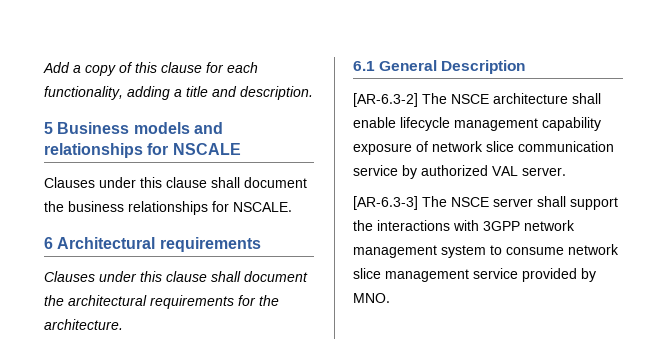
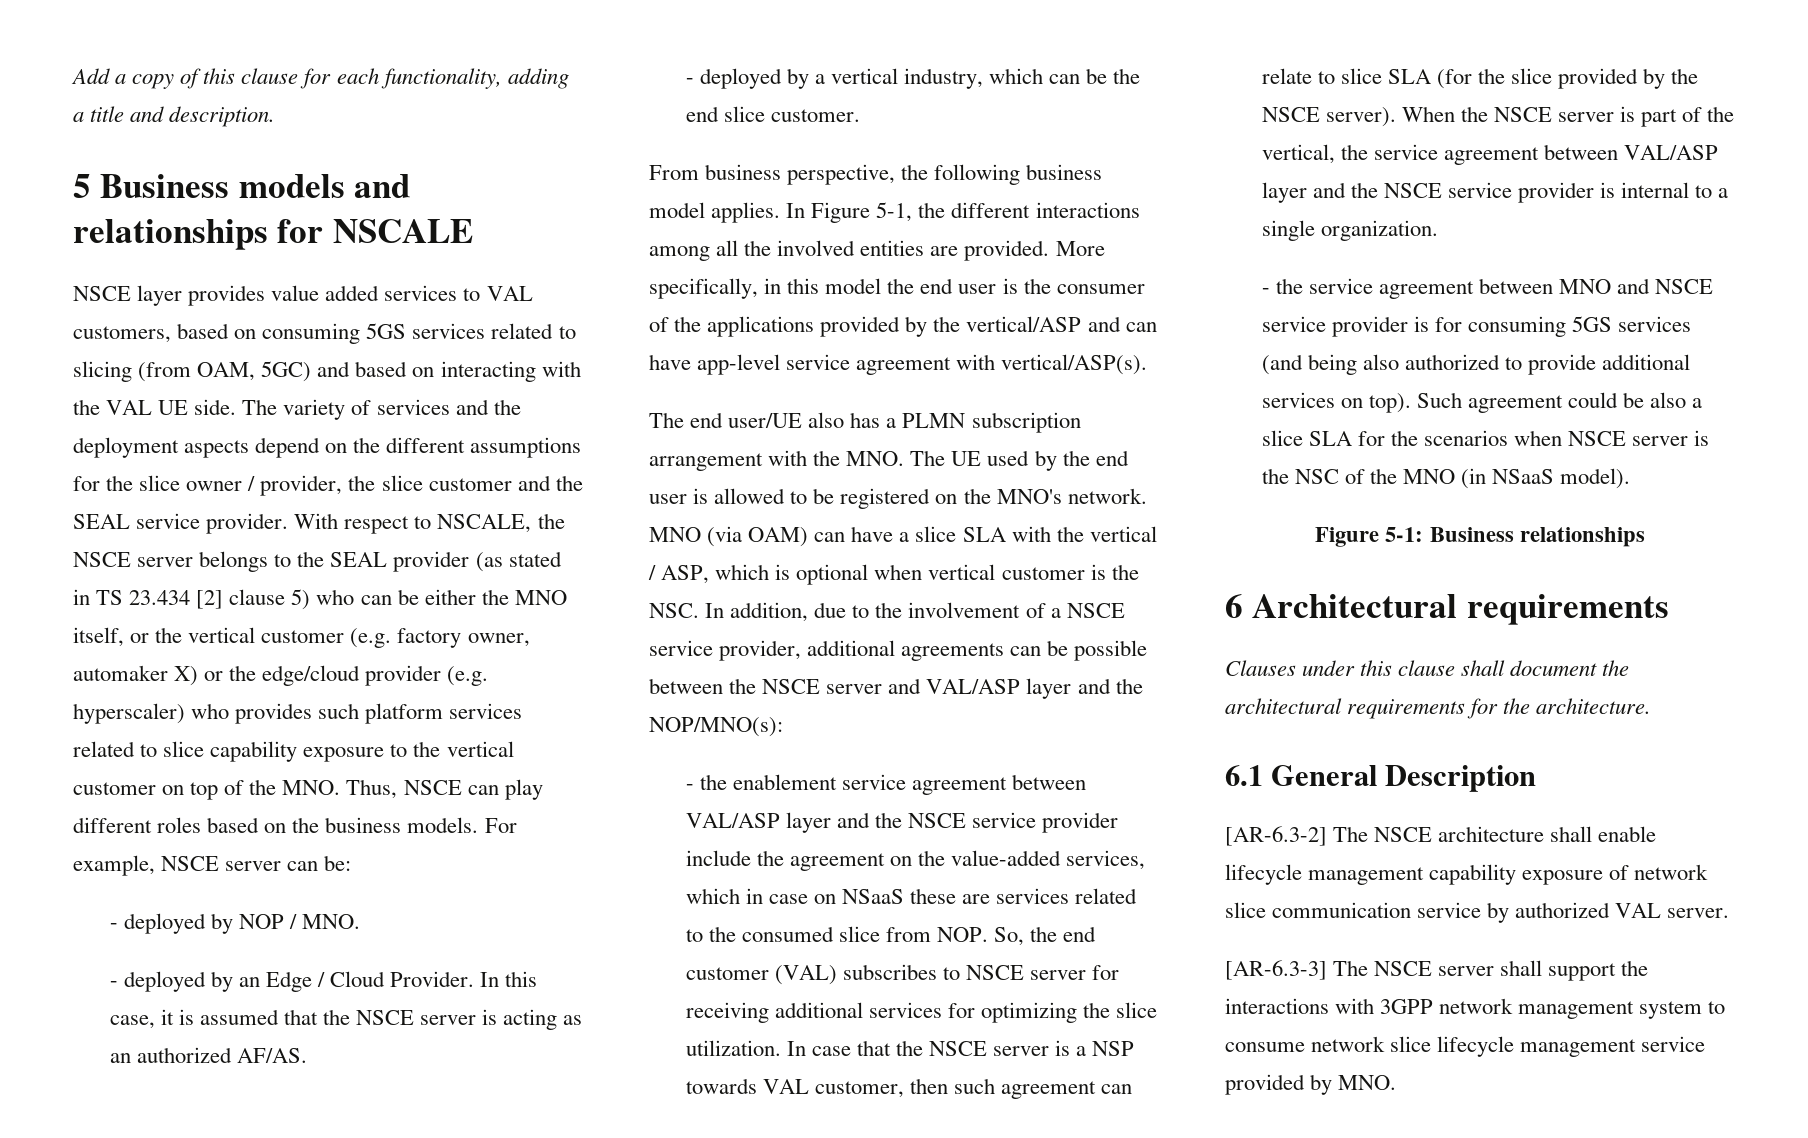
[44,177,307,188] [44,201,292,215] Clauses under this clause shall document the business relationships for NSCALE. -> [73,285,533,306] [73,323,576,344] [73,361,581,382] [73,399,521,420] [73,437,582,458] [73,475,583,496] [73,513,565,534] [73,551,562,572] [73,589,567,610] [73,627,530,648] [73,665,489,686] [73,703,523,724] [73,741,514,762] [73,779,543,800] [73,817,517,833] [73,855,352,876] [109,913,360,934] [109,971,538,992] [109,1009,583,1030] [109,1047,307,1063] [685,68,1141,89] [685,106,860,122] [649,164,1103,185] [649,202,1140,223] [649,240,1105,261] [649,278,1145,299] [649,316,1157,337] [649,354,1148,375] [649,412,1081,433] [649,450,1129,471] [649,488,1147,509] [649,526,1157,547] [648,564,1139,585] [649,602,1125,622] [649,640,1148,661] [649,678,1143,699] [649,717,783,737] [685,774,1086,795] [685,812,1118,833] [685,850,1145,871] [685,888,1138,904] [685,926,1097,946] [685,964,1119,985] [685,1002,1157,1023] [685,1040,1135,1056] [685,1078,1132,1099] [1261,68,1699,89] [1261,106,1735,127] [1261,144,1718,165] [1261,182,1729,203] [1261,220,1438,241] [1261,278,1714,299] [1261,316,1691,337] [1261,354,1690,375] [1261,392,1703,413] [1261,430,1710,446] [1261,468,1631,489] [1315,527,1645,547] NSCE layer provides value added services to VAL customers, based on consuming 5GS services related to slicing (from OAM, 5GC) and based on interacting with the VAL UE side. The variety of services and the deployment aspects depend on the different assumptions for the slice owner / provider, the slice customer and the SEAL service provider. With respect to NSCALE, the NSCE server belongs to the SEAL provider (as stated in TS 23.434 [2] clause 5) who can be either the MNO itself, or the vertical customer (e.g. factory owner, automaker X) or the edge/cloud provider (e.g. hyperscaler) who provides such platform services related to slice capability exposure to the vertical customer on top of the MNO. Thus, NSCE can play different roles based on the business models. For example, NSCE server can be: // - deployed by NOP / MNO. // - deployed by an Edge / Cloud Provider. In this case, it is assumed that the NSCE server is acting as an authorized AF/AS. // - deployed by a vertical industry, which can be the end slice customer. // From business perspective, the following business model applies. In Figure 5-1, the different interactions among all the involved entities are provided. More specifically, in this model the end user is the consumer of the applications provided by the vertical/ASP and can have app-level service agreement with vertical/ASP(s). // The end user/UE also has a PLMN subscription arrangement with the MNO. The UE used by the end user is allowed to be registered on the MNO's network. MNO (via OAM) can have a slice SLA with the vertical / ASP, which is optional when vertical customer is the NSC. In addition, due to the involvement of a NSCE service provider, additional agreements can be possible between the NSCE server and VAL/ASP layer and the NOP/MNO(s): // - the enablement service agreement between VAL/ASP layer and the NSCE service provider include the agreement on the value-added services, which in case on NSaaS these are services related to the consumed slice from NOP. So, the end customer (VAL) subscribes to NSCE server for receiving additional services for optimizing the slice utilization. In case that the NSCE server is a NSP towards VAL customer, then such agreement can relate to slice SLA (for the slice provided by the NSCE server). When the NSCE server is part of the vertical, the service agreement between VAL/ASP layer and the NSCE service provider is internal to a single organization. // - the service agreement between MNO and NSCE service provider is for consuming 5GS services (and being also authorized to provide additional services on top). Such agreement could be also a slice SLA for the scenarios when NSCE server is the NSC of the MNO (in NSaaS model). // Figure 5-1: Business relationships
(381, 273) none -> [1437,1036,1515,1057] lifecycle

